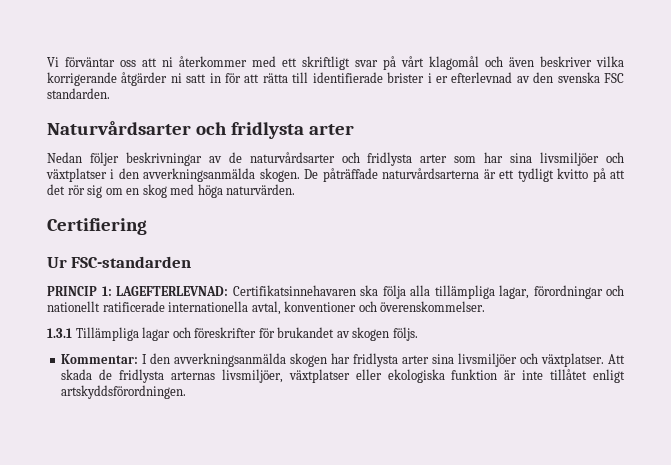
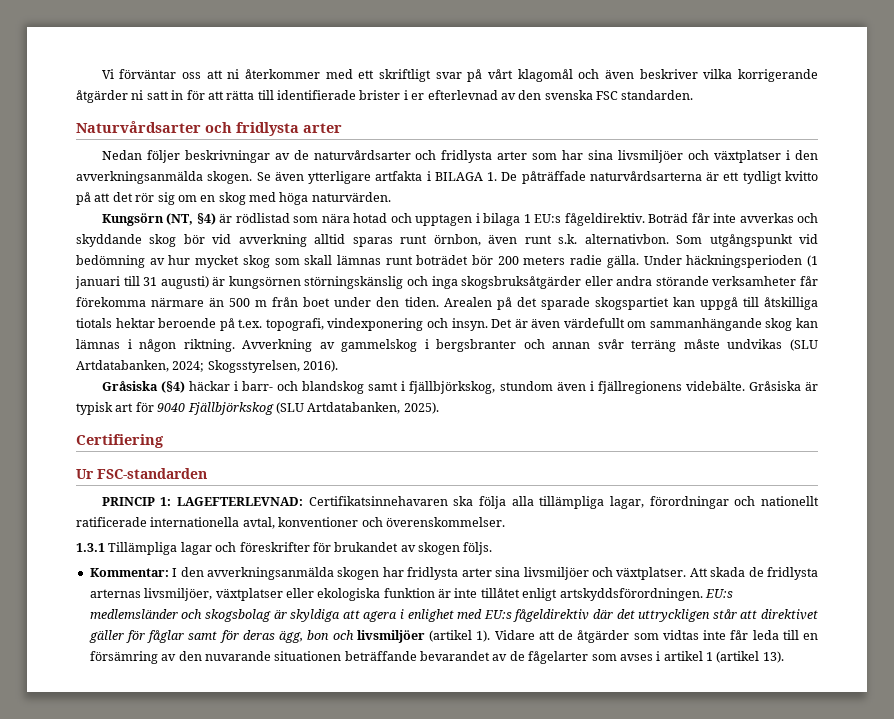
(300, 175) none -> [256,171,498,184] Se även ytterligare artfakta i BILAGA 1.
(296, 189) none -> [101,213,818,226] [76,234,818,247] [76,255,818,268] [75,276,818,289] [76,297,818,310] [76,318,818,331] [76,339,818,352] [76,360,339,373] [101,381,818,394] [76,402,439,415] // Kungsörn (NT, §4) är rödlistad som nära hotad och upptagen i bilaga 1 EU:s fågeldirektiv. Boträd får inte avverkas och skyddande skog bör vid avverkning alltid sparas runt örnbon, även runt s.k. alternativbon. Som utgångspunkt vid bedömning av hur mycket skog som skall lämnas runt boträdet bör 200 meters radie gälla. Under häckningsperioden (1 januari till 31 augusti) är kungsörnen störningskänslig och inga skogsbruksåtgärder eller andra störande verksamheter får förekomma närmare än 500 m från boet under den tiden. Arealen på det sparade skogspartiet kan uppgå till åtskilliga tiotals hektar beroende på t.ex. topografi, vindexponering och insyn. Det är även värdefullt om sammanhängande skog kan lämnas i någon riktning. Avverkning av gammelskog i bergsbranter och annan svår terräng måste undvikas (SLU Artdatabanken, 2024; Skogsstyrelsen, 2016). // Gråsiska (§4) häckar i barr- och blandskog samt i fjällbjörkskog, stundom även i fjällregionens videbälte. Gråsiska är typisk art för 9040 Fjällbjörkskog (SLU Artdatabanken, 2025).
(187, 392) none -> [704,589,733,598] [89,609,819,622] [88,630,819,643] [89,651,784,664] EU:s medlemsländer och skogsbolag är skyldiga att agera i enlighet med EU:s fågeldirektiv där det uttryckligen står att direktivet gäller för fåglar samt för deras ägg, bon och livsmiljöer (artikel 1). Vidare att de åtgärder som vidtas inte får leda till en försämring av den nuvarande situationen beträffande bevarandet av de fågelarter som avses i artikel 1 (artikel 13).

